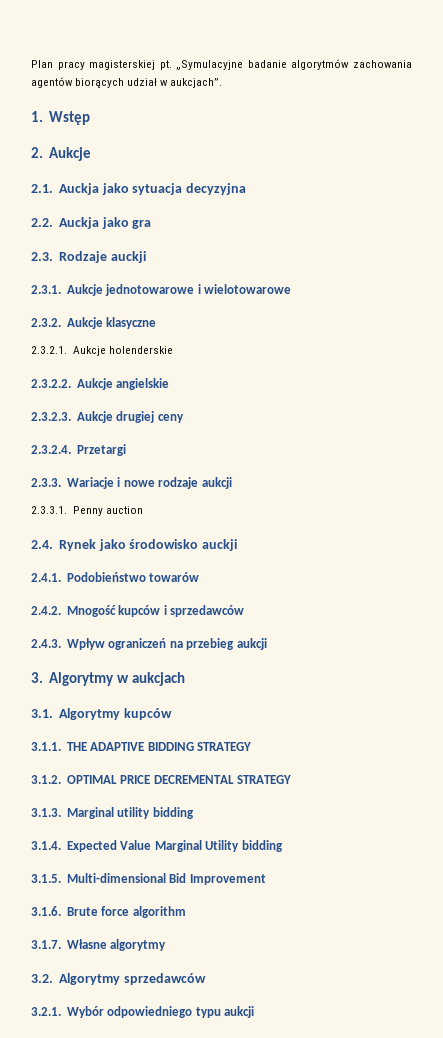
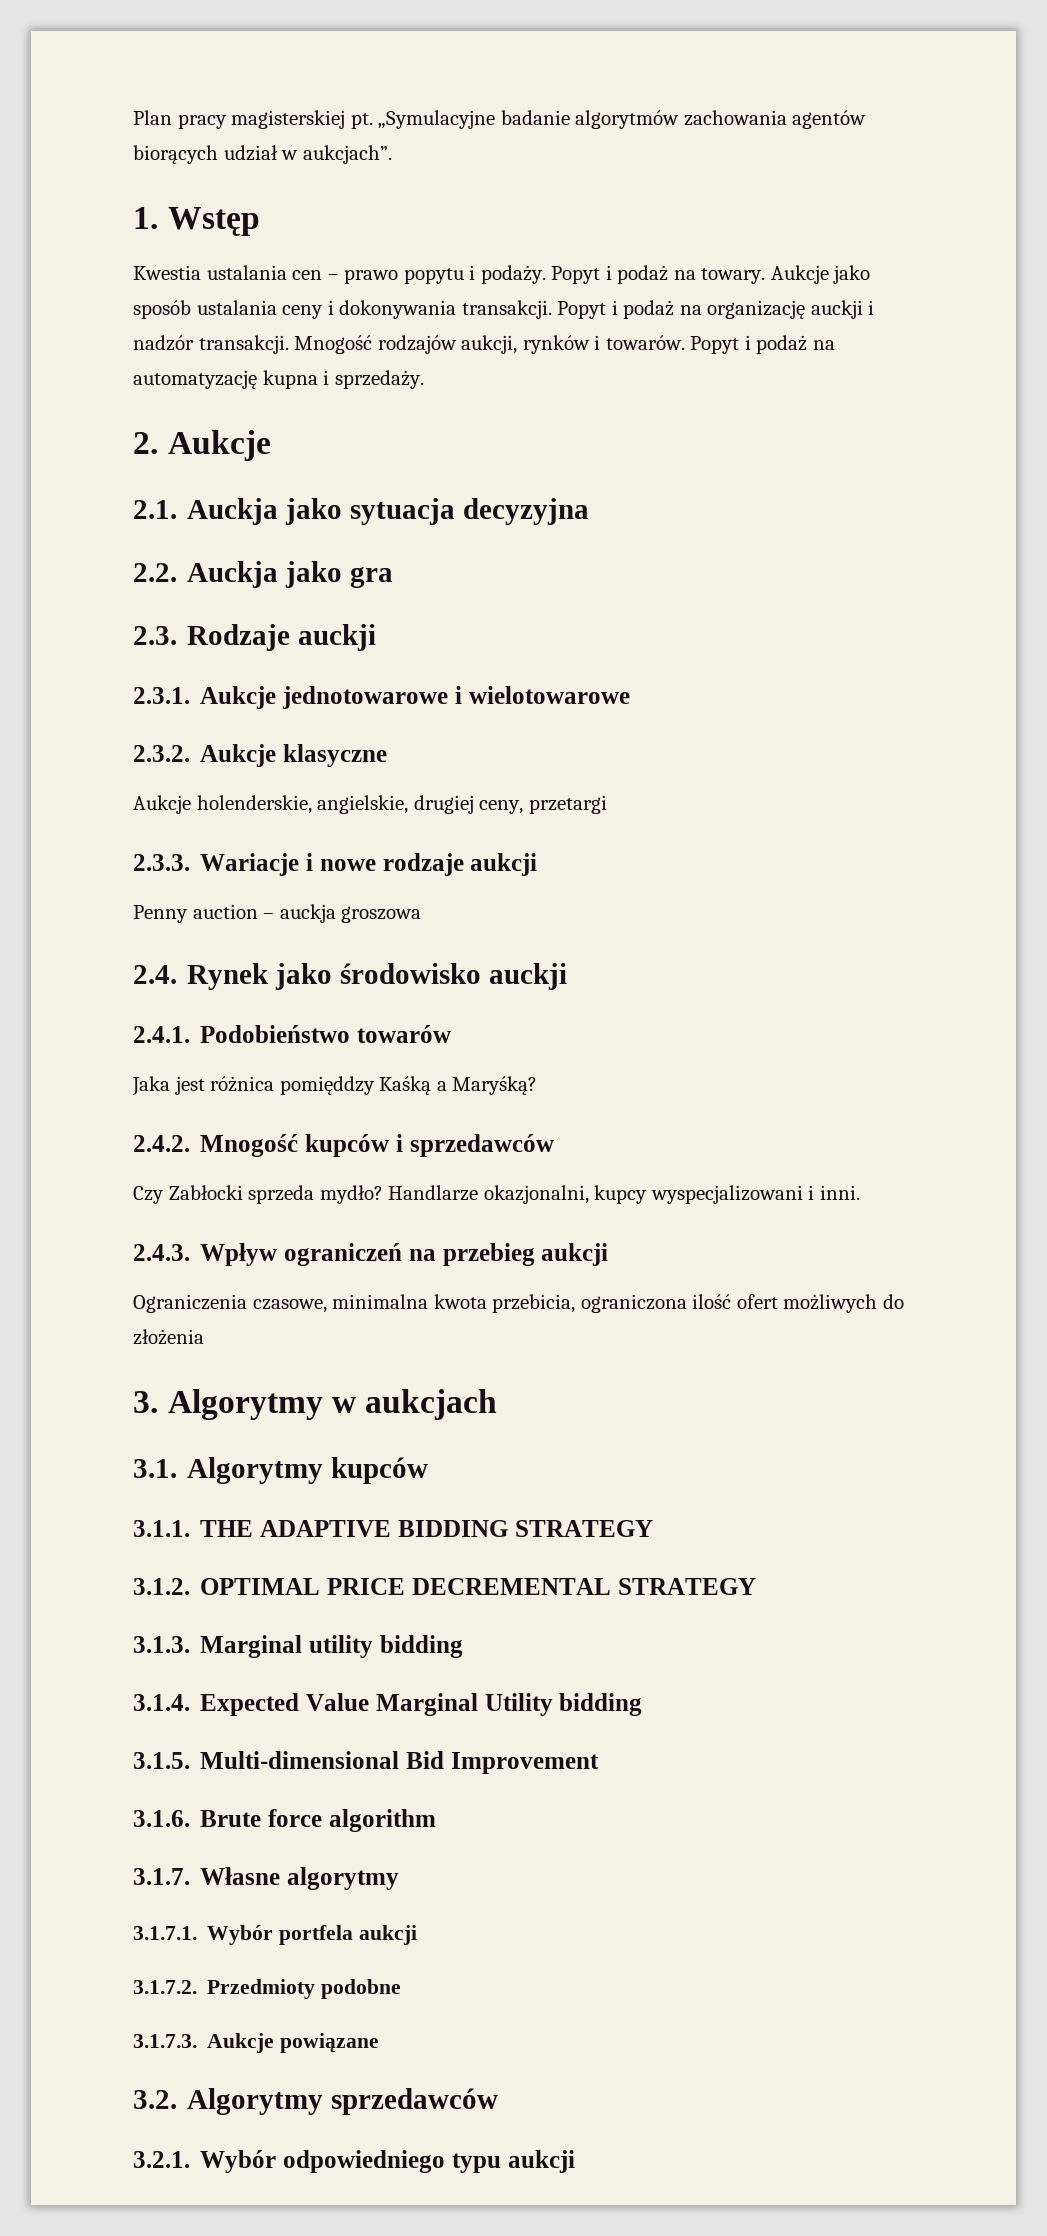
(90, 118) none -> [133,265,871,284] [133,300,875,319] [133,335,835,354] [133,370,424,389] // Kwestia ustalania cen – prawo popytu i podaży. Popyt i podaż na towary. Aukcje jako sposób ustalania ceny i dokonywania transakcji. Popyt i podaż na organizację auckji i nadzór transakcji. Mnogość rodzajów aukcji, rynków i towarów. Popyt i podaż na automatyzację kupna i sprzedaży.
[31,346,173,356] [31,378,170,390] [31,411,184,423] [31,444,126,456] 2.3.2.1. Aukcje holenderskie // 2.3.2.2. Aukcje angielskie // 2.3.2.3. Aukcje drugiej ceny // 2.3.2.4. Przetargi -> [133,795,607,814] Aukcje holenderskie, angielskie, drugiej ceny, przetargi
[31,506,67,514] 2.3.3.1. -> (538, 864) none
(143, 510) none -> [263,904,422,923] – auckja groszowa
(200, 577) none -> [132,1076,538,1096] // Jaka jest różnica pomięddzy Kaśką a Maryśką?
(245, 611) none -> [133,1185,860,1204] // Czy Zabłocki sprzeda mydło? Handlarze okazjonalni, kupcy wyspecjalizowani i inni.
(267, 644) none -> [133,1294,904,1313] [133,1329,204,1345] // Ograniczenia czasowe, minimalna kwota przebicia, ograniczona ilość ofert możliwych do złożenia
(167, 945) none -> [133,1925,417,1945] [133,1979,402,1999] [133,2033,380,2053] // 3.1.7.1. Wybór portfela aukcji // 3.1.7.2. Przedmioty podobne // 3.1.7.3. Aukcje powiązane

